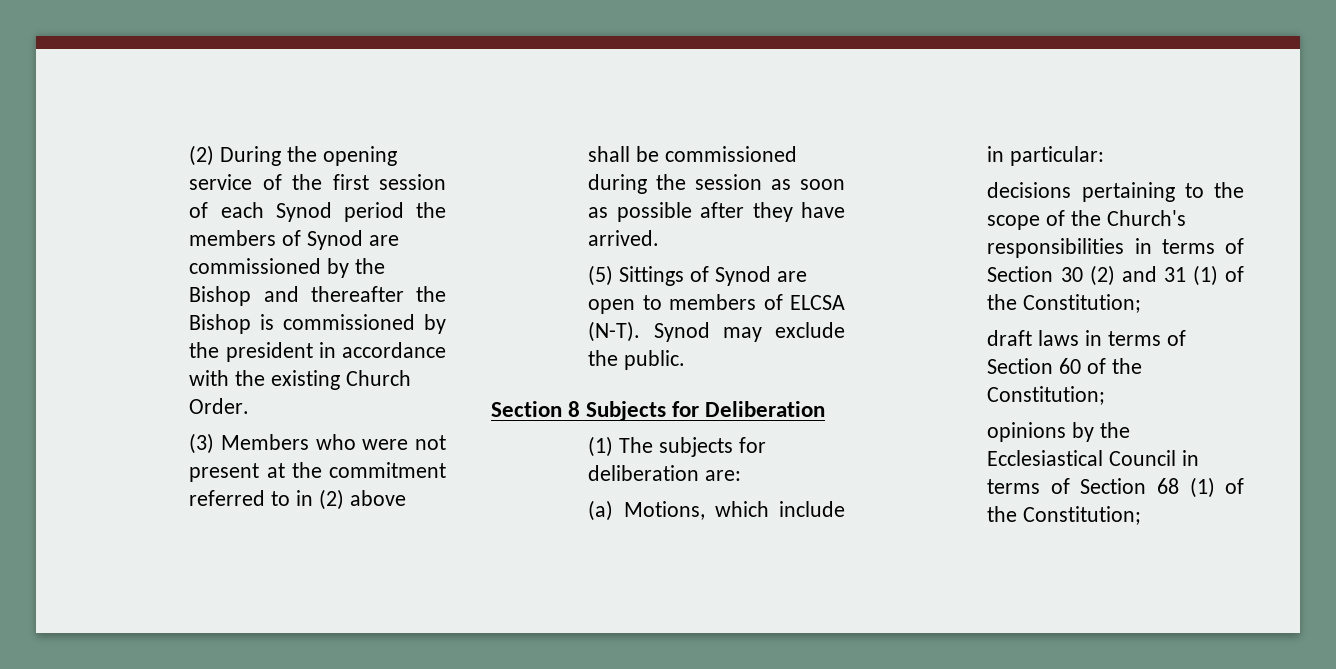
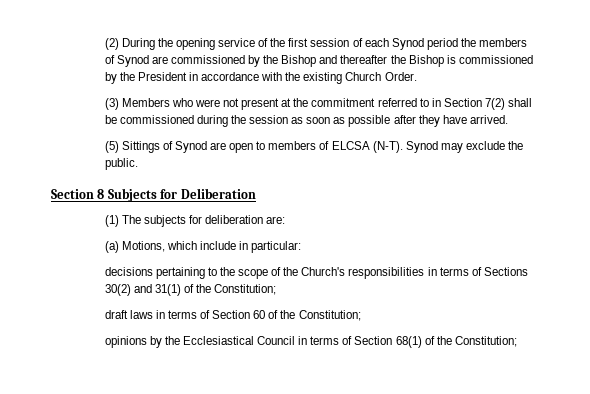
[225,342,313,362] president -> [137,72,187,81] President
[318,489,406,510] (2) above -> [443,98,505,110] Section 7(2)
[987,265,1218,286] Section 30 (2) and 31 (1) -> [483,267,528,276] [104,284,181,296] Sections 30(2) and 31(1)
[1156,477,1215,498] 68 (1) -> [395,336,422,348] 68(1)

